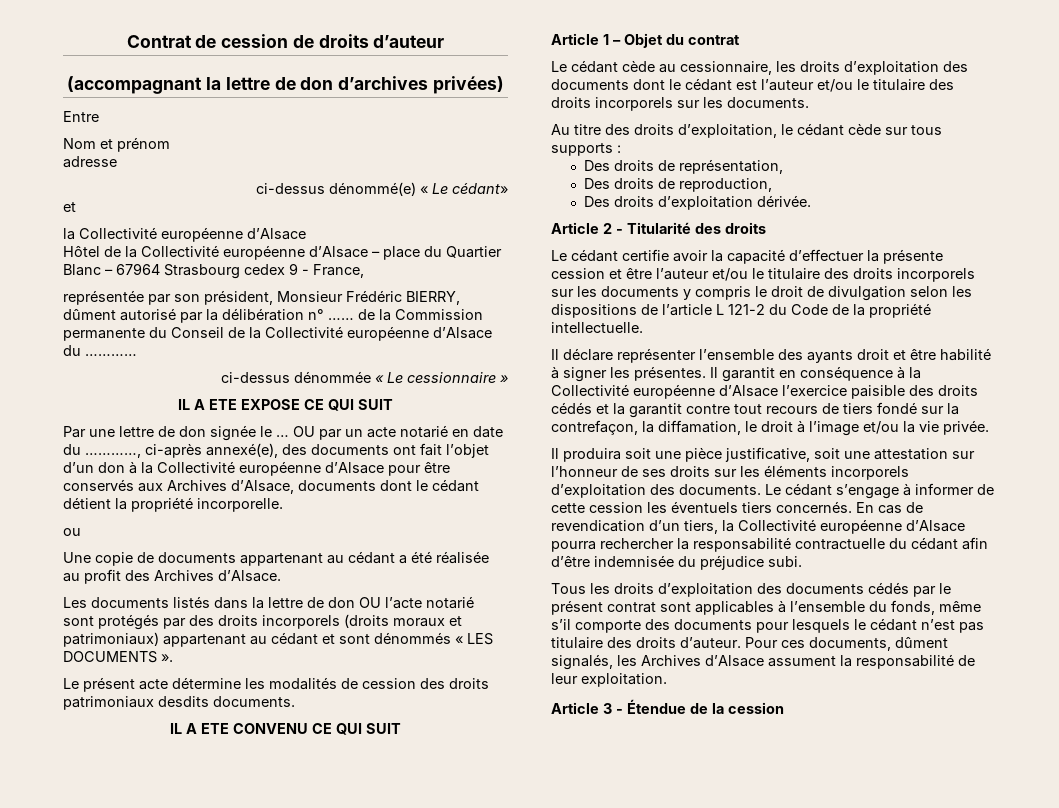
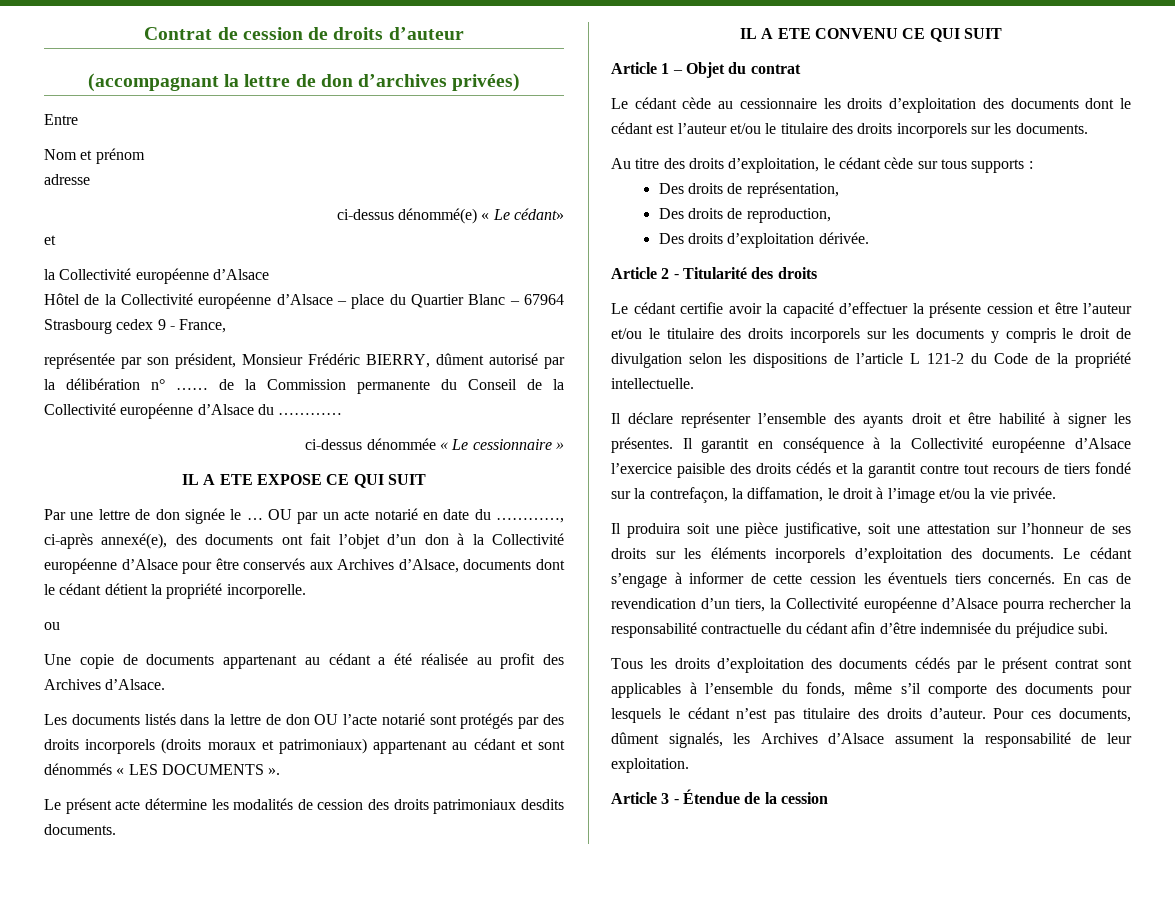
[680,61,772,75] cessionnaire, -> [739,98,817,109] cessionnaire

